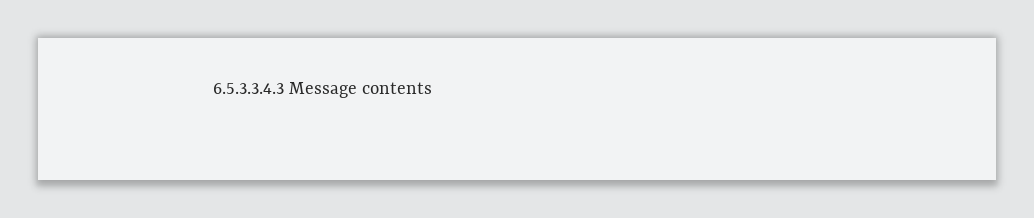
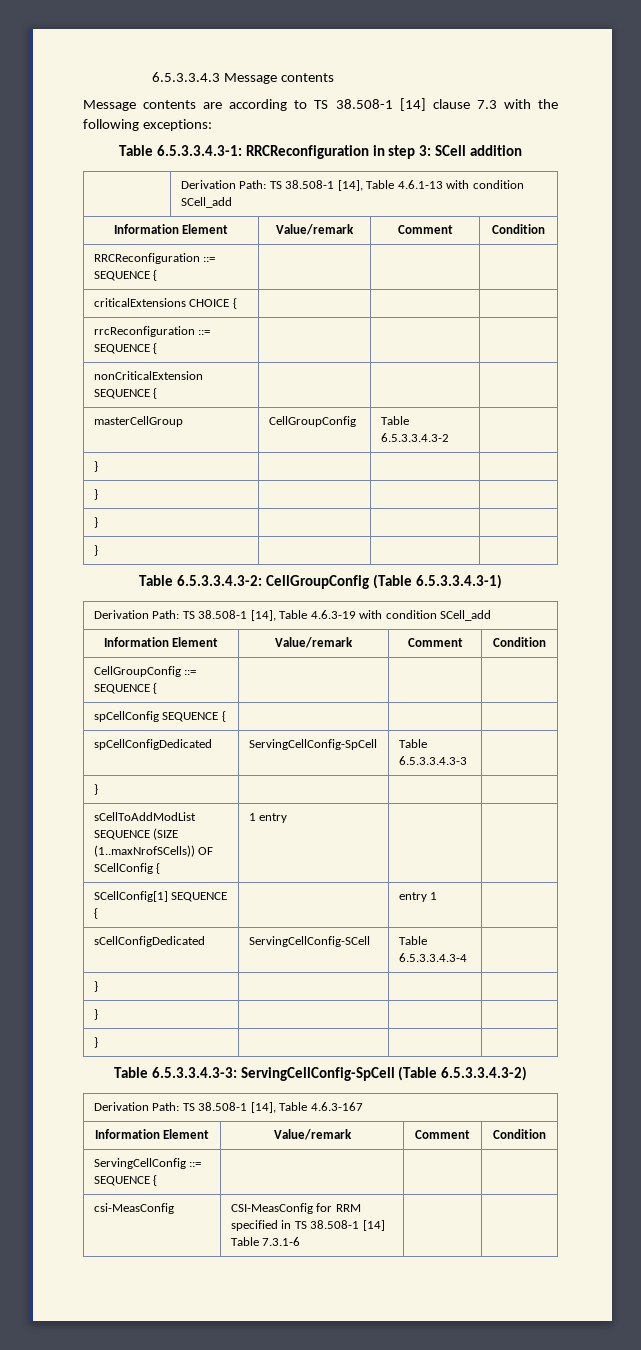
(433, 88) none -> [83,98,558,111] [83,119,212,131] [118,145,523,159] [180,180,524,191] [180,197,232,208] [113,224,229,234] [276,224,354,235] [397,225,453,234] [492,224,545,234] [93,253,216,264] [93,270,158,281] [93,298,237,309] [93,326,211,337] [93,343,158,354] [93,371,203,380] [93,388,158,399] [93,416,183,427] [268,416,356,427] [380,416,409,425] [380,433,449,442] [93,461,98,472] [93,489,98,500] [93,517,98,528] [93,545,98,556] [139,574,502,589] [93,610,492,621] [103,637,219,647] [275,637,353,648] [407,638,463,647] [493,637,546,647] [93,666,197,677] [93,683,158,694] [93,711,226,722] [93,739,212,750] [248,739,377,750] [398,739,427,748] [398,756,467,765] [93,784,98,795] [93,812,196,821] [93,828,179,840] [93,845,214,857] [93,863,161,874] [248,813,288,823] [93,891,228,902] [93,908,98,919] [398,892,438,902] [93,936,205,947] [248,936,370,947] [398,936,427,945] [398,953,467,962] [93,981,98,992] [93,1009,98,1020] [93,1037,98,1048] [113,1066,528,1081] [93,1102,363,1113] [94,1129,210,1139] [273,1129,352,1140] [415,1130,470,1139] [493,1129,546,1139] [93,1158,202,1169] [93,1175,158,1186] [93,1203,174,1214] [230,1203,361,1214] [230,1220,385,1231] [230,1237,301,1246] // Message contents are according to TS 38.508-1 [14] clause 7.3 with the following exceptions: // Table 6.5.3.3.4.3-1: RRCReconfiguration in step 3: SCell addition // | Derivation Path: TS 38.508-1 [14], Table 4.6.1-13 with condition SCell_add // Information Element | Value/remark | Comment | Condition // RRCReconfiguration ::= SEQUENCE { | | | // criticalExtensions CHOICE { | | | // rrcReconfiguration ::= SEQUENCE { | | | // nonCriticalExtension SEQUENCE { | | | // masterCellGroup | CellGroupConfig | Table 6.5.3.3.4.3-2 | // } | | | // } | | | // } | | | // } | | | // Table 6.5.3.3.4.3-2: CellGroupConfig (Table 6.5.3.3.4.3-1) // Derivation Path: TS 38.508-1 [14], Table 4.6.3-19 with condition SCell_add // Information Element | Value/remark | Comment | Condition // CellGroupConfig ::= SEQUENCE { | | | // spCellConfig SEQUENCE { | | | // spCellConfigDedicated | ServingCellConfig-SpCell | Table 6.5.3.3.4.3-3 | // } | | | // sCellToAddModList SEQUENCE (SIZE (1..maxNrofSCells)) OF SCellConfig { | 1 entry | | // SCellConfig[1] SEQUENCE { | | entry 1 | // sCellConfigDedicated | ServingCellConfig-SCell | Table 6.5.3.3.4.3-4 | // } | | | // } | | | // } | | | // Table 6.5.3.3.4.3-3: ServingCellConfig-SpCell (Table 6.5.3.3.4.3-2) // Derivation Path: TS 38.508-1 [14], Table 4.6.3-167 // Information Element | Value/remark | Comment | Condition // ServingCellConfig ::= SEQUENCE { | | | // csi-MeasConfig | CSI-MeasConfig for RRM specified in TS 38.508-1 [14] Table 7.3.1-6 | |

